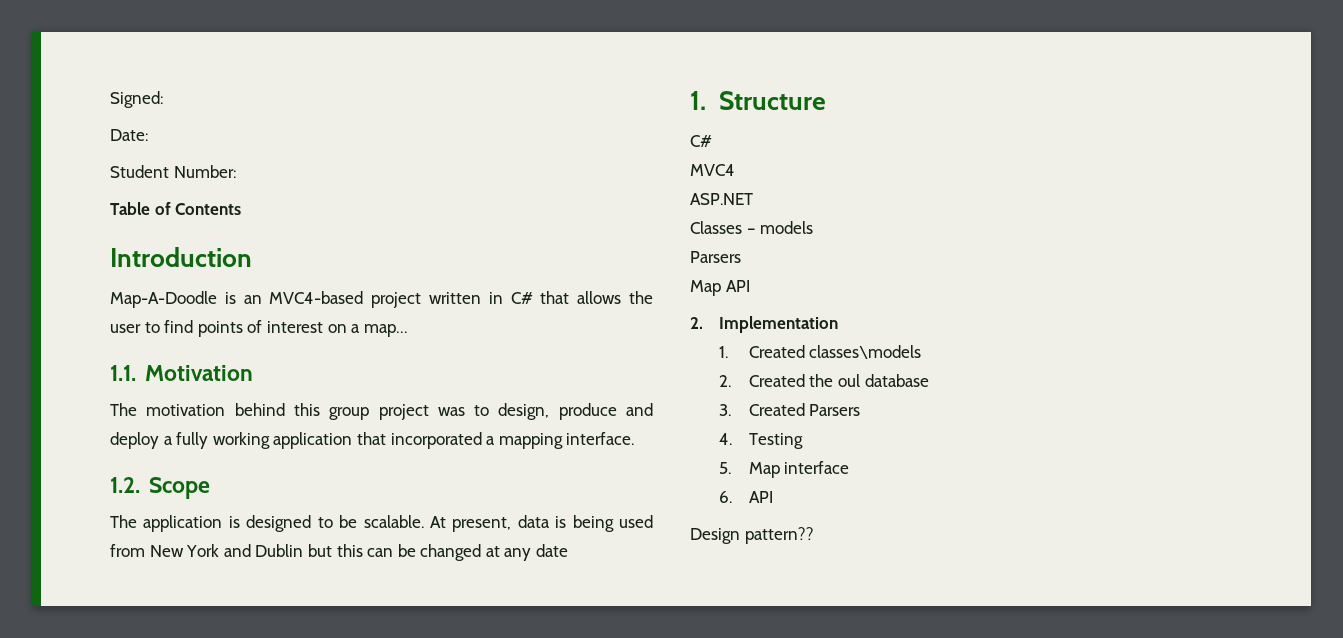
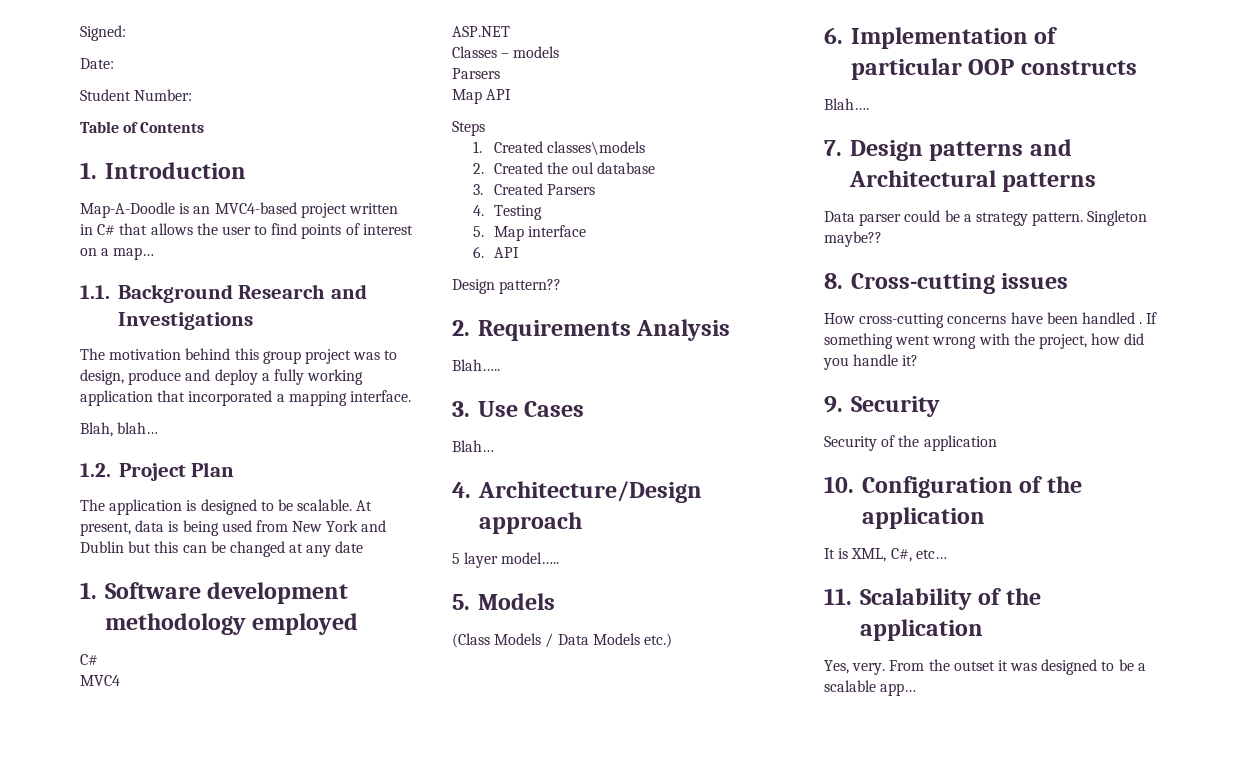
(242, 209) none -> [80,162,97,179] 1.
[144,365,253,381] Motivation -> [117,284,368,303] [117,312,253,330] Background Research and Investigations
(635, 438) none -> [80,422,159,437] // Blah, blah…
[148,477,210,499] Scope -> [118,462,235,481] Project Plan
[719,91,827,110] Structure -> [104,582,349,604] [104,613,359,635] Software development methodology employed
[690,316,839,333] 2. Implementation -> [452,121,485,136] Steps
(814, 535) none -> [452,319,731,341] [452,359,500,371] [452,401,585,417] [452,440,494,452] [452,481,702,503] [478,512,582,534] [452,552,560,568] [452,593,555,610] [452,633,672,648] [824,27,1058,49] [850,58,1137,80] [824,98,869,110] [824,139,1072,161] [848,170,1097,192] [824,210,1148,226] [824,231,882,247] [824,273,1069,294] [824,312,1158,328] [824,333,1145,349] [823,354,919,370] [824,396,940,417] [824,435,997,451] [824,476,1082,498] [861,507,985,529] [824,548,947,562] [824,588,1041,610] [859,619,983,641] [824,659,1146,675] [824,680,917,696] // 2. Requirements Analysis // Blah….. // 3. Use Cases // Blah… // 4. Architecture/Design approach // 5 layer model….. // 5. Models // (Class Models / Data Models etc.) // 6. Implementation of particular OOP constructs // Blah…. // 7. Design patterns and Architectural patterns // Data parser could be a strategy pattern. Singleton maybe?? // 8. Cross-cutting issues // How cross-cutting concerns have been handled . If something went wrong with the project, how did you handle it? // 9. Security // Security of the application // 10. Configuration of the application // It is XML, C#, etc… // 11. Scalability of the application // Yes, very. From the outset it was designed to be a scalable app…

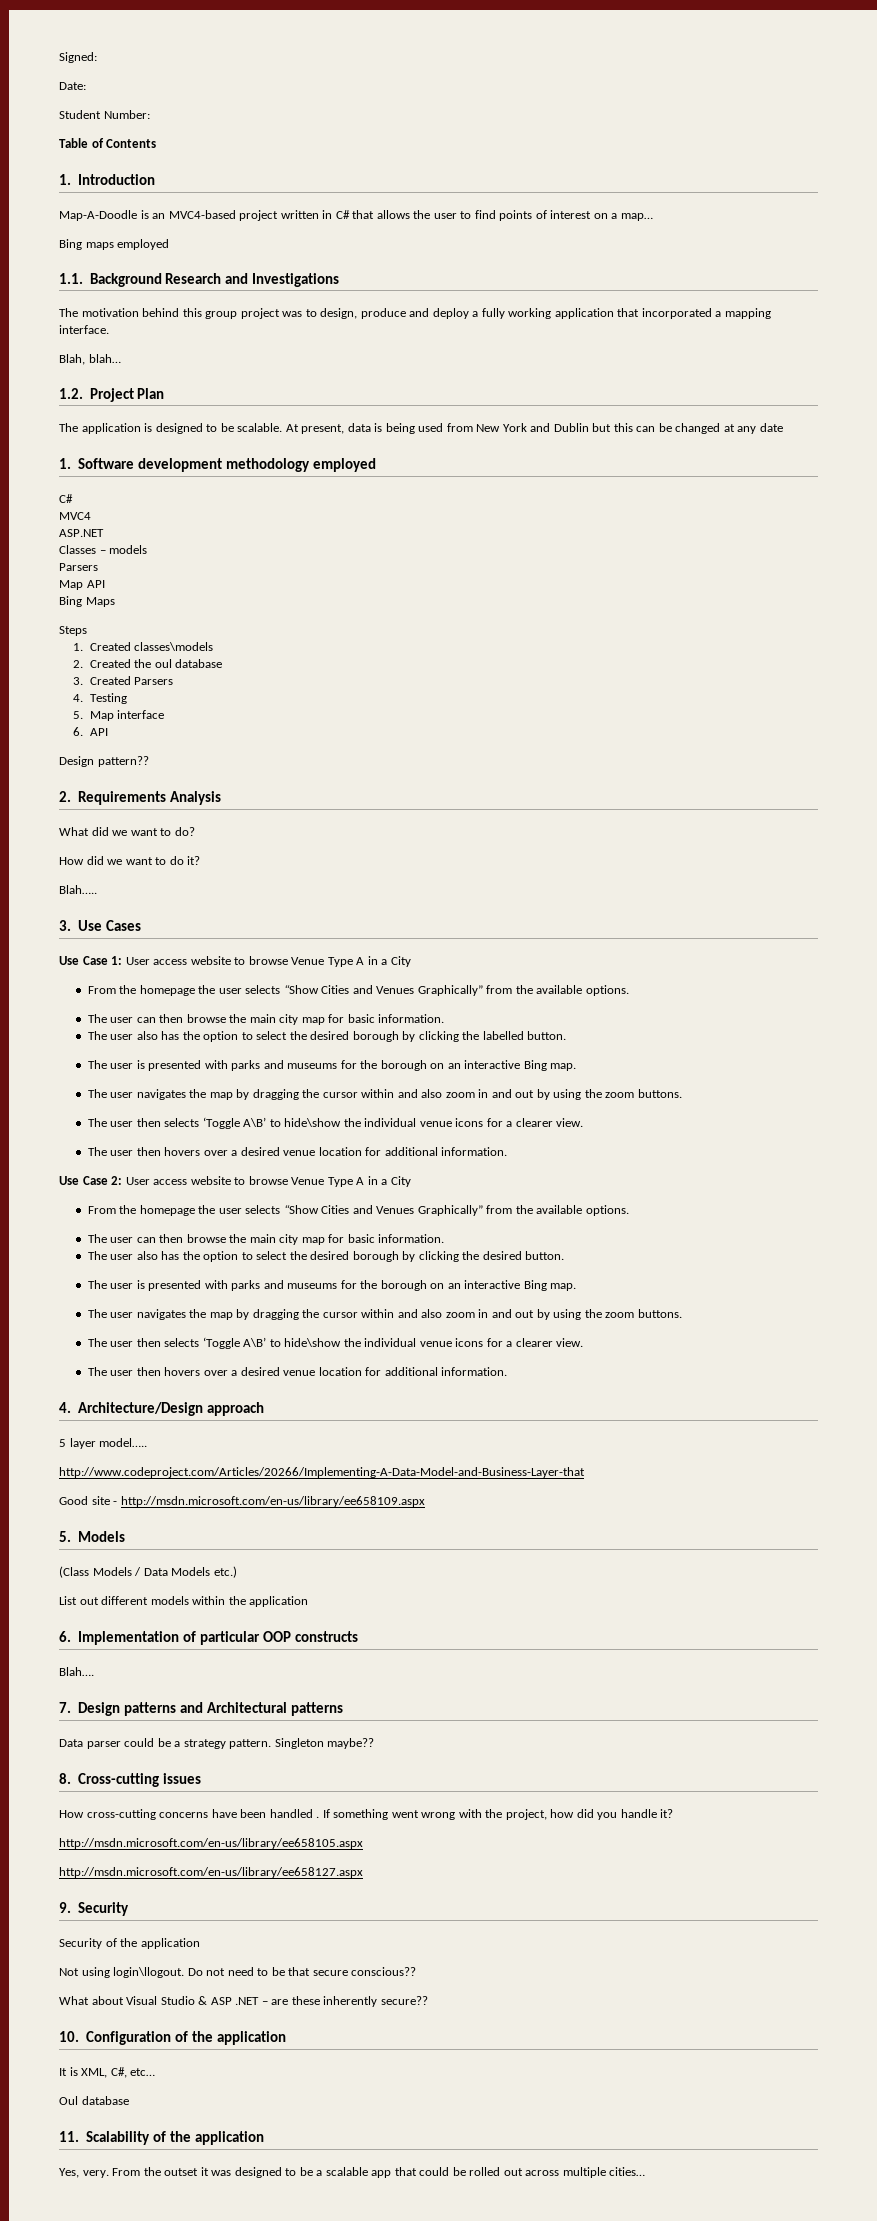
(155, 253) none -> [59,239,170,250] // Bing maps employed
(512, 94) none -> [59,596,115,607] // Bing Maps
[452,359,500,371] [452,401,585,417] [452,440,494,452] Blah….. // 3. Use Cases // Blah… -> [59,827,195,836] [59,856,201,865] [59,885,97,894] [59,920,141,931] [59,956,411,967] [87,985,629,996] [87,1014,445,1025] [87,1031,567,1042] [87,1060,577,1071] [87,1089,682,1100] [87,1117,584,1129] [87,1147,508,1156] [59,1176,411,1187] [87,1205,629,1216] [87,1234,445,1245] [87,1251,565,1262] [87,1280,577,1291] [87,1309,682,1320] [87,1337,584,1349] [87,1367,508,1376] What did we want to do? // How did we want to do it? // Blah….. // 3. Use Cases // Use Case 1: User access website to browse Venue Type A in a City // From the homepage the user selects “Show Cities and Venues Graphically” from the available options. // The user can then browse the main city map for basic information. // The user also has the option to select the desired borough by clicking the labelled button. // The user is presented with parks and museums for the borough on an interactive Bing map. // The user navigates the map by dragging the cursor within and also zoom in and out by using the zoom buttons. // The user then selects ‘Toggle A\B’ to hide\show the individual venue icons for a clearer view. // The user then hovers over a desired venue location for additional information. // Use Case 2: User access website to browse Venue Type A in a City // From the homepage the user selects “Show Cities and Venues Graphically” from the available options. // The user can then browse the main city map for basic information. // The user also has the option to select the desired borough by clicking the desired button. // The user is presented with parks and museums for the borough on an interactive Bing map. // The user navigates the map by dragging the cursor within and also zoom in and out by using the zoom buttons. // The user then selects ‘Toggle A\B’ to hide\show the individual venue icons for a clearer view. // The user then hovers over a desired venue location for additional information.
(560, 558) none -> [59,1467,585,1478] [59,1496,425,1507] // http://www.codeproject.com/Articles/20266/Implementing-A-Data-Model-and-Business-Layer-that // Good site - http://msdn.microsoft.com/en-us/library/ee658109.aspx
(672, 640) none -> [59,1596,309,1607] // List out different models within the application
(919, 360) none -> [59,1838,363,1849] [59,1867,363,1878] // http://msdn.microsoft.com/en-us/library/ee658105.aspx // http://msdn.microsoft.com/en-us/library/ee658127.aspx
(997, 443) none -> [59,1967,417,1978] [59,1996,428,2007] // Not using login\llogout. Do not need to be that secure conscious?? // What about Visual Studio & ASP .NET – are these inherently secure??
(947, 554) none -> [59,2096,129,2105] // Oul database
[880,683,917,696] app… -> [371,2167,646,2178] app that could be rolled out across multiple cities…

